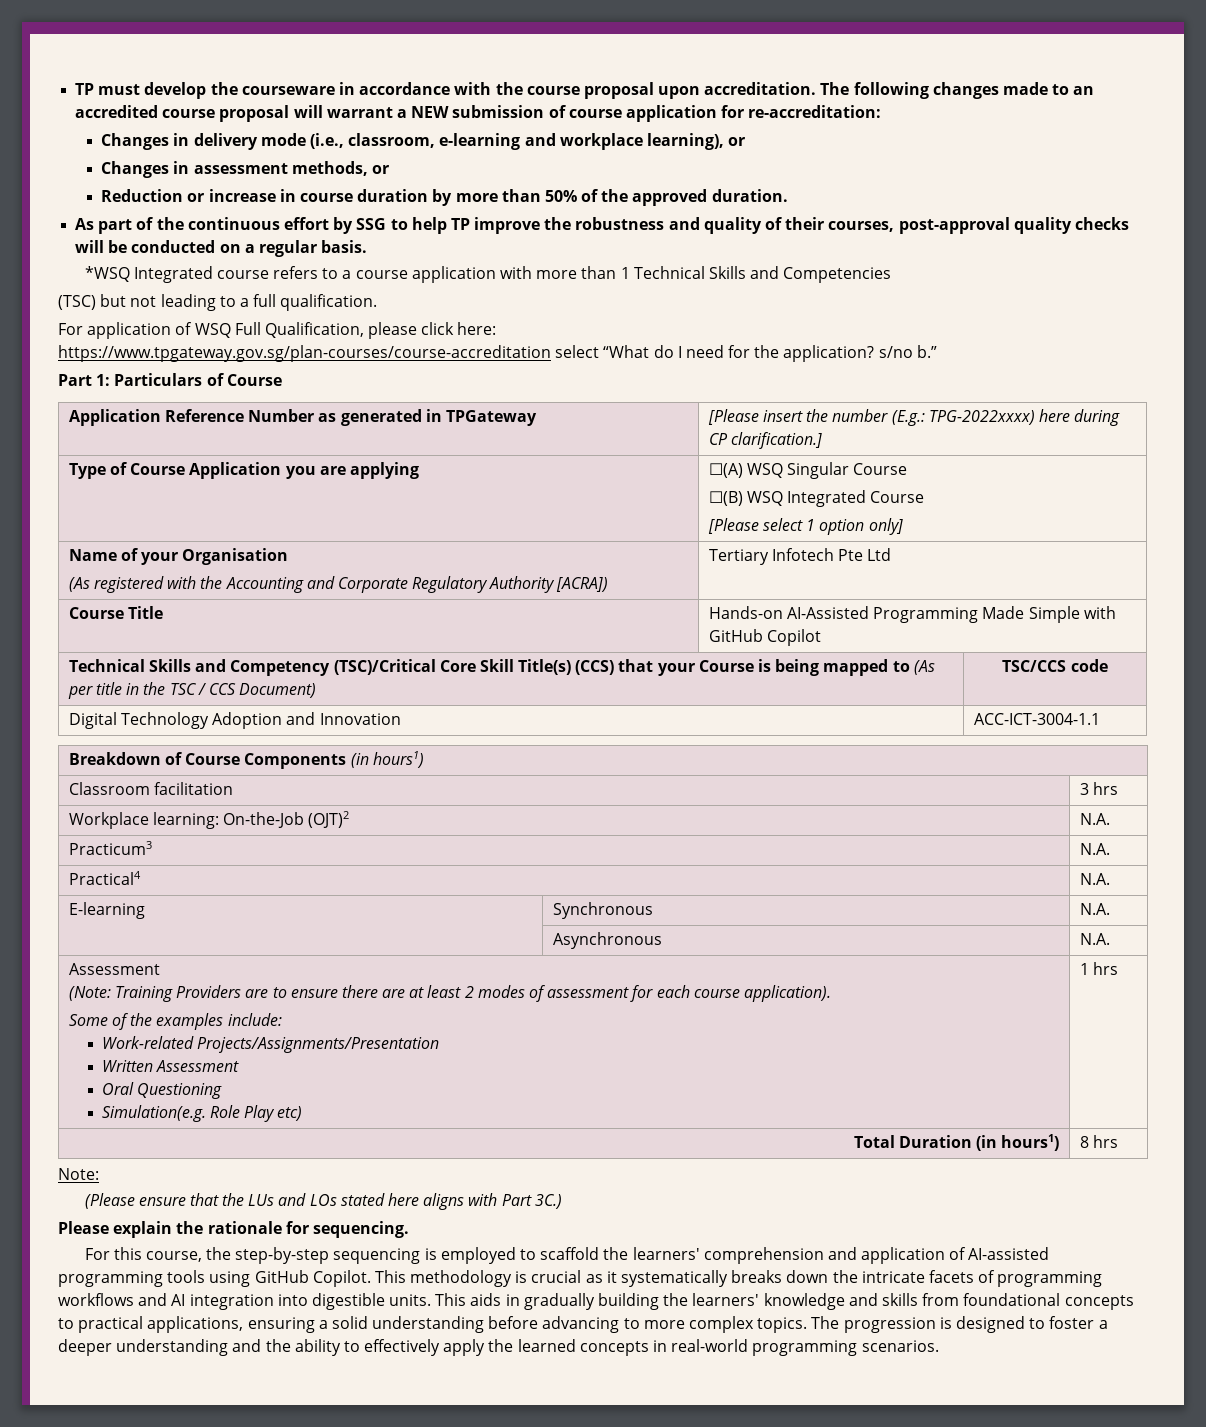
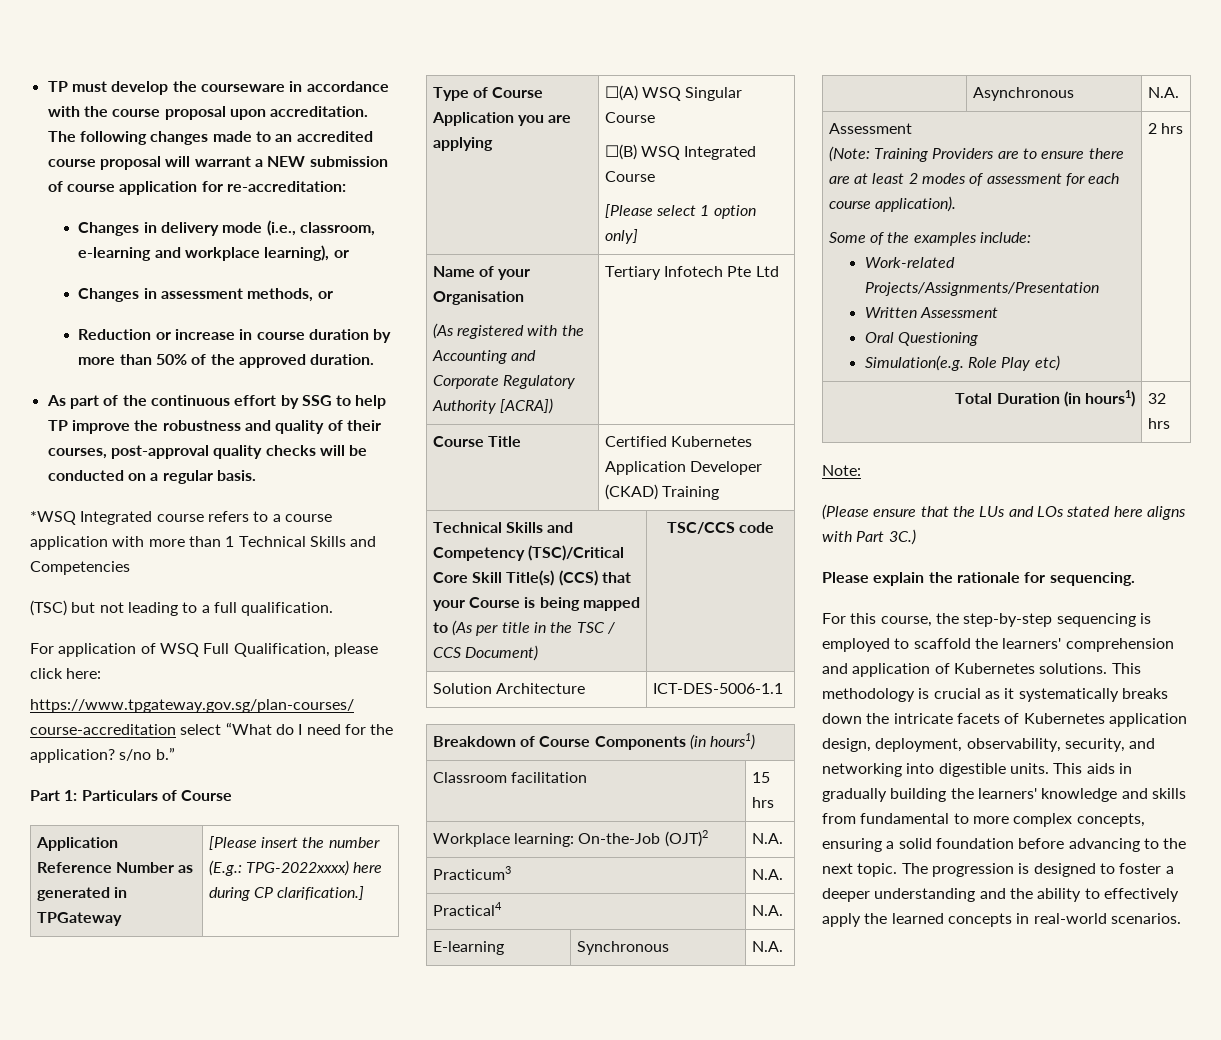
[708,606,1116,623] [708,629,822,646] Hands-on AI-Assisted Programming Made Simple with GitHub Copilot -> [604,436,753,447] [604,461,763,475] [604,484,720,500] Certified Kubernetes Application Developer (CKAD) Training
[68,712,401,729] [973,713,1100,725] Digital Technology Adoption and Innovation | ACC-ICT-3004-1.1 -> [432,683,586,694] [652,683,783,694] Solution Architecture | ICT-DES-5006-1.1
[1079,783,1089,795] 3 -> [751,772,770,783] 15
[1079,963,1089,975] 1 -> [1147,123,1157,134] 2
[1079,1136,1089,1148] 8 -> [1147,393,1166,404] 32
[968,1247,1050,1260] [58,1270,371,1287] AI-assisted programming tools using GitHub Copilot. -> [953,663,1108,674] Kubernetes solutions.
[997,1271,1103,1287] [58,1293,274,1310] programming workflows and AI integration -> [1023,713,1187,727] [822,738,1156,752] [822,763,902,777] Kubernetes application design, deployment, observability, security, and networking
[963,1293,1134,1310] [58,1316,244,1333] foundational concepts to practical applications, -> [860,813,1145,827] fundamental to more complex concepts,
[372,1316,485,1333] understanding -> [935,838,1014,849] foundation
[643,1316,808,1333] more complex topics. -> [1163,838,1187,849] [822,863,898,877] the next topic.
[752,1340,858,1356] programming -> (1107, 918) none

